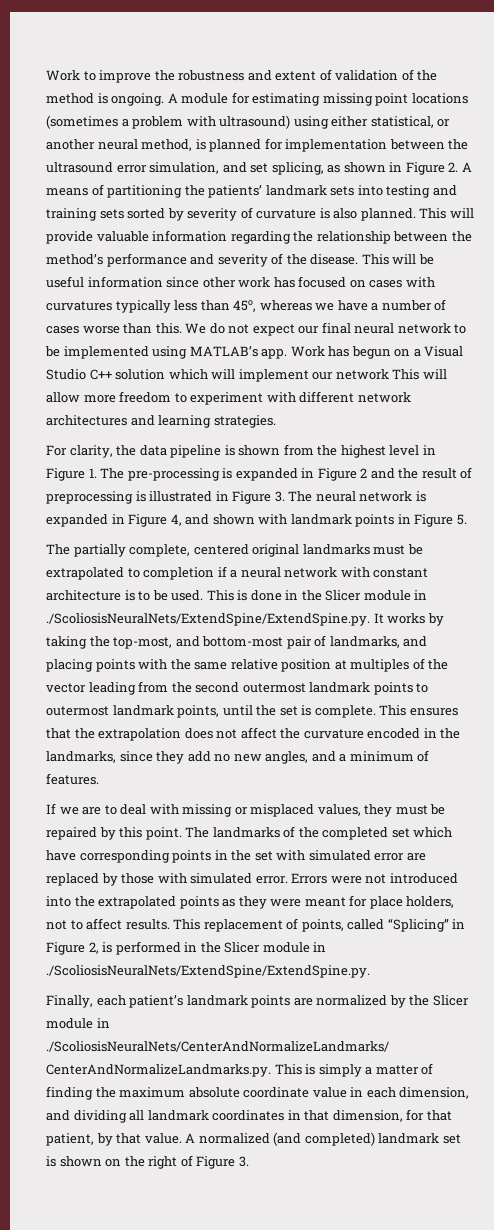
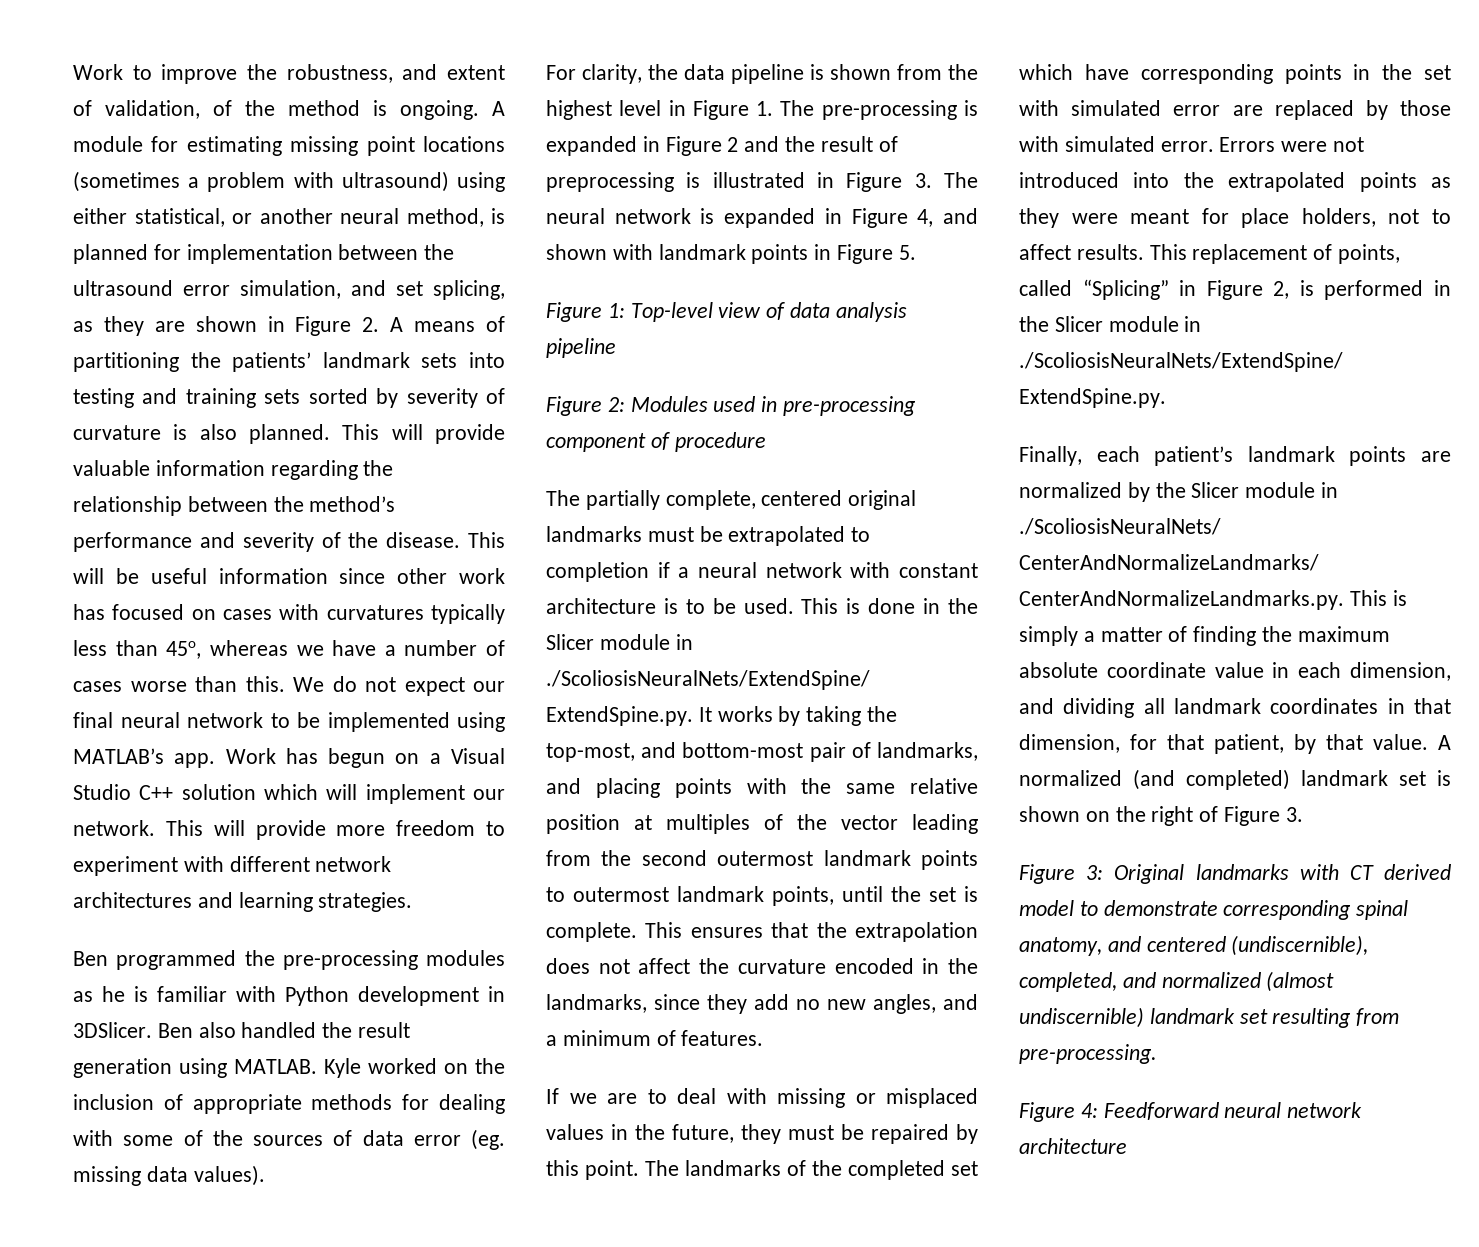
[178,70,245,81] robustness -> [286,64,393,83] robustness,
[335,70,399,81] validation -> [105,100,200,119] validation,
(341, 169) none -> [103,316,185,336] they are
[335,369,447,380] [46,392,80,403] network This will allow -> [73,820,326,840] network. This will provide
(276, 421) none -> [73,950,505,970] [73,986,505,1006] [73,1022,411,1038] [73,1058,505,1078] [73,1094,505,1114] [73,1129,505,1150] [73,1165,265,1186] // Ben programmed the pre-processing modules as he is familiar with Python development in 3DSlicer. Ben also handled the result generation using MATLAB. Kyle worked on the inclusion of appropriate methods for dealing with some of the sources of data error (eg. missing data values).
(467, 519) none -> [546,302,907,322] [546,338,616,358] [546,396,917,416] [546,432,766,452] // Figure 1: Top-level view of data analysis pipeline // Figure 2: Modules used in pre-processing component of procedure
[317,804,361,816] values, -> [546,1124,734,1143] values in the future,
(249, 1161) none -> [1019,864,1451,884] [1019,900,1409,920] [1019,935,1369,956] [1019,971,1335,992] [1019,1007,1400,1028] [1019,1044,1157,1064] [1019,1102,1363,1122] [1019,1138,1127,1154] // Figure 3: Original landmarks with CT derived model to demonstrate corresponding spinal anatomy, and centered (undiscernible), completed, and normalized (almost undiscernible) landmark set resulting from pre-processing. // Figure 4: Feedforward neural network architecture

